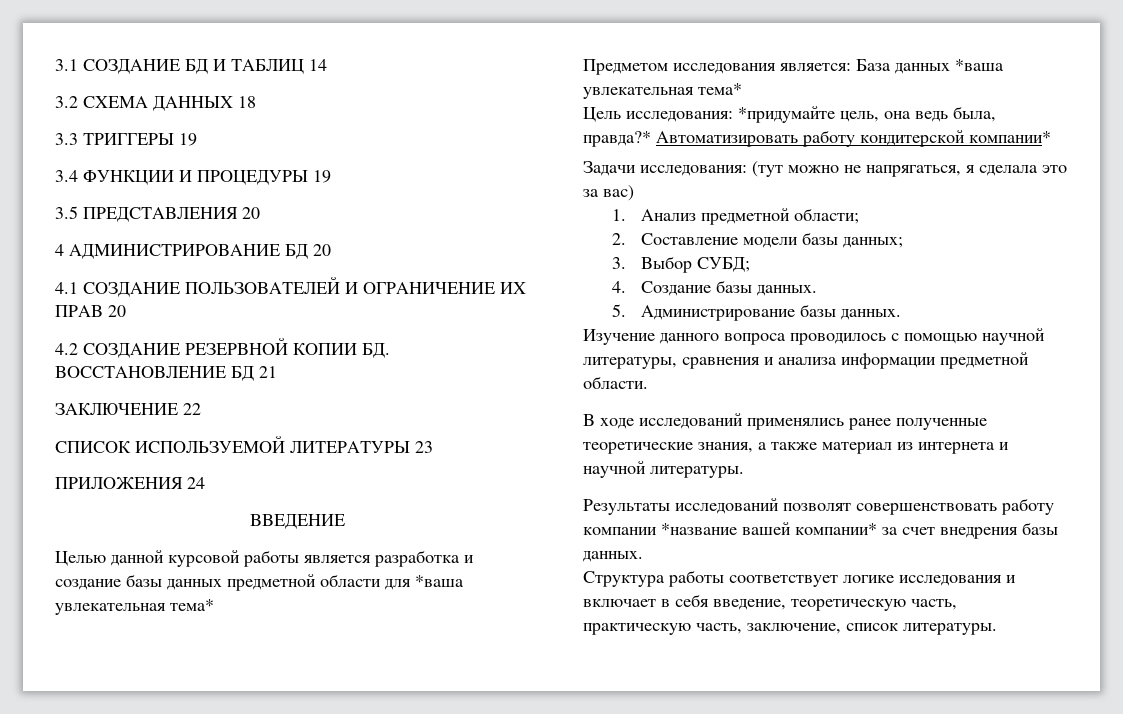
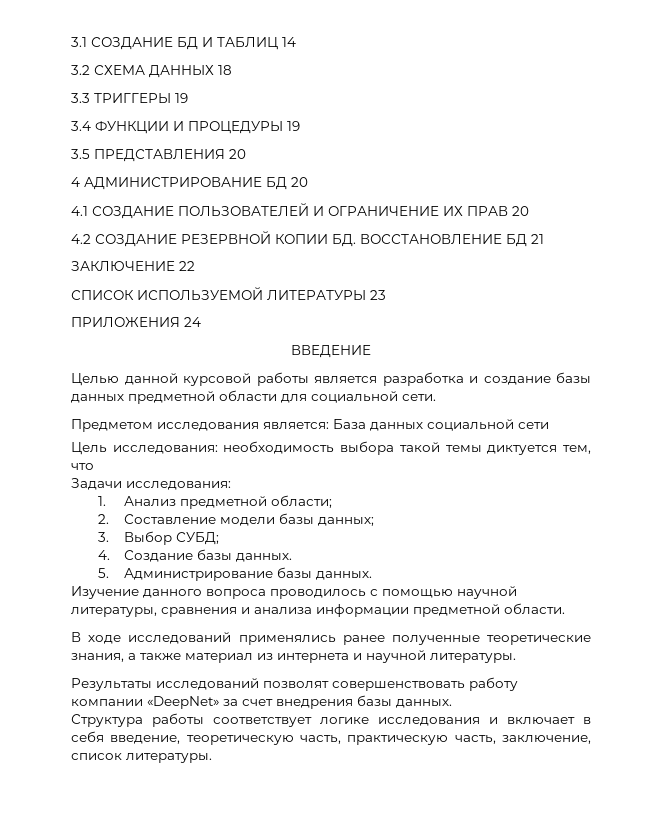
[415,575,464,587] [55,599,214,615] *ваша увлекательная тема* -> [311,391,436,403] социальной сети.
[955,59,1004,71] [583,83,742,99] *ваша увлекательная тема* -> [427,419,549,431] социальной сети
[738,106,996,123] [583,130,1051,147] [583,161,1067,177] [583,185,634,201] *придумайте цель, она ведь была, правда?* Автоматизировать работу кондитерской компании* // Задачи исследования: (тут можно не напрягаться, я сделала это за вас) -> [223,441,591,455] [71,463,94,470] [71,478,231,490] необходимость выбора такой темы диктуется тем, что // Задачи исследования:
[661,522,877,535] *название вашей компании* -> [147,696,219,709] «DeepNet»

